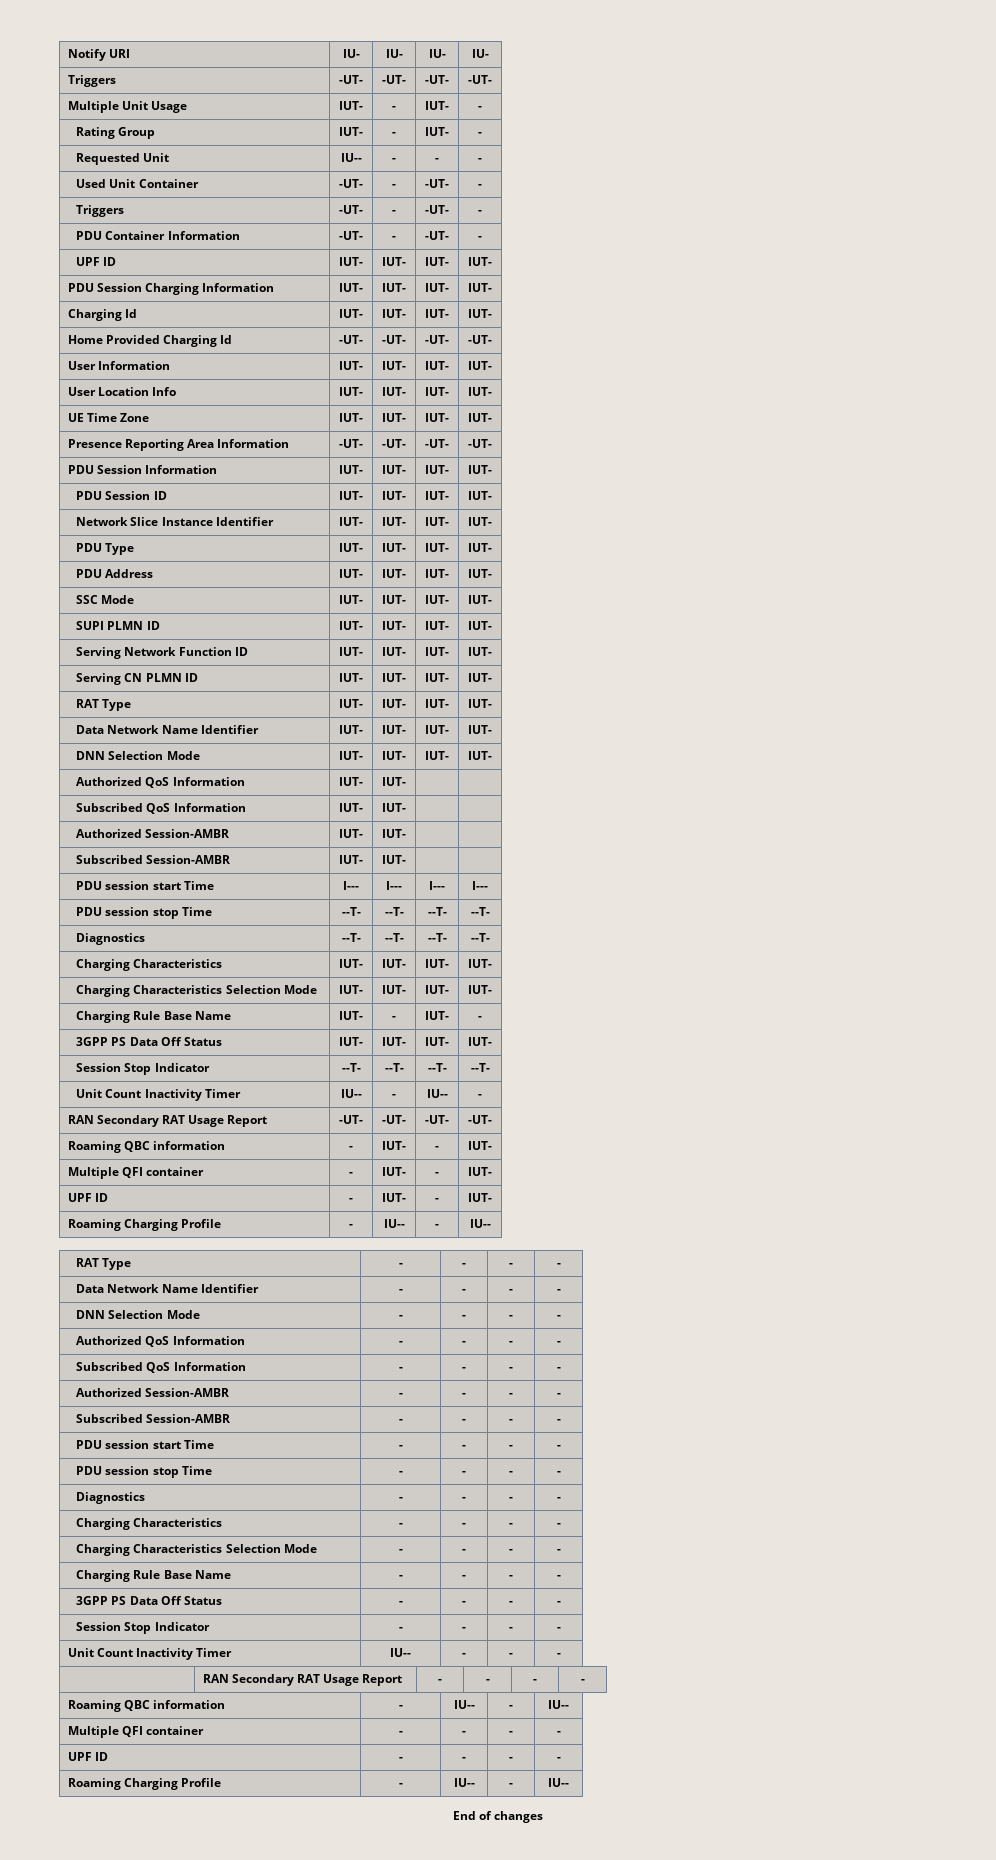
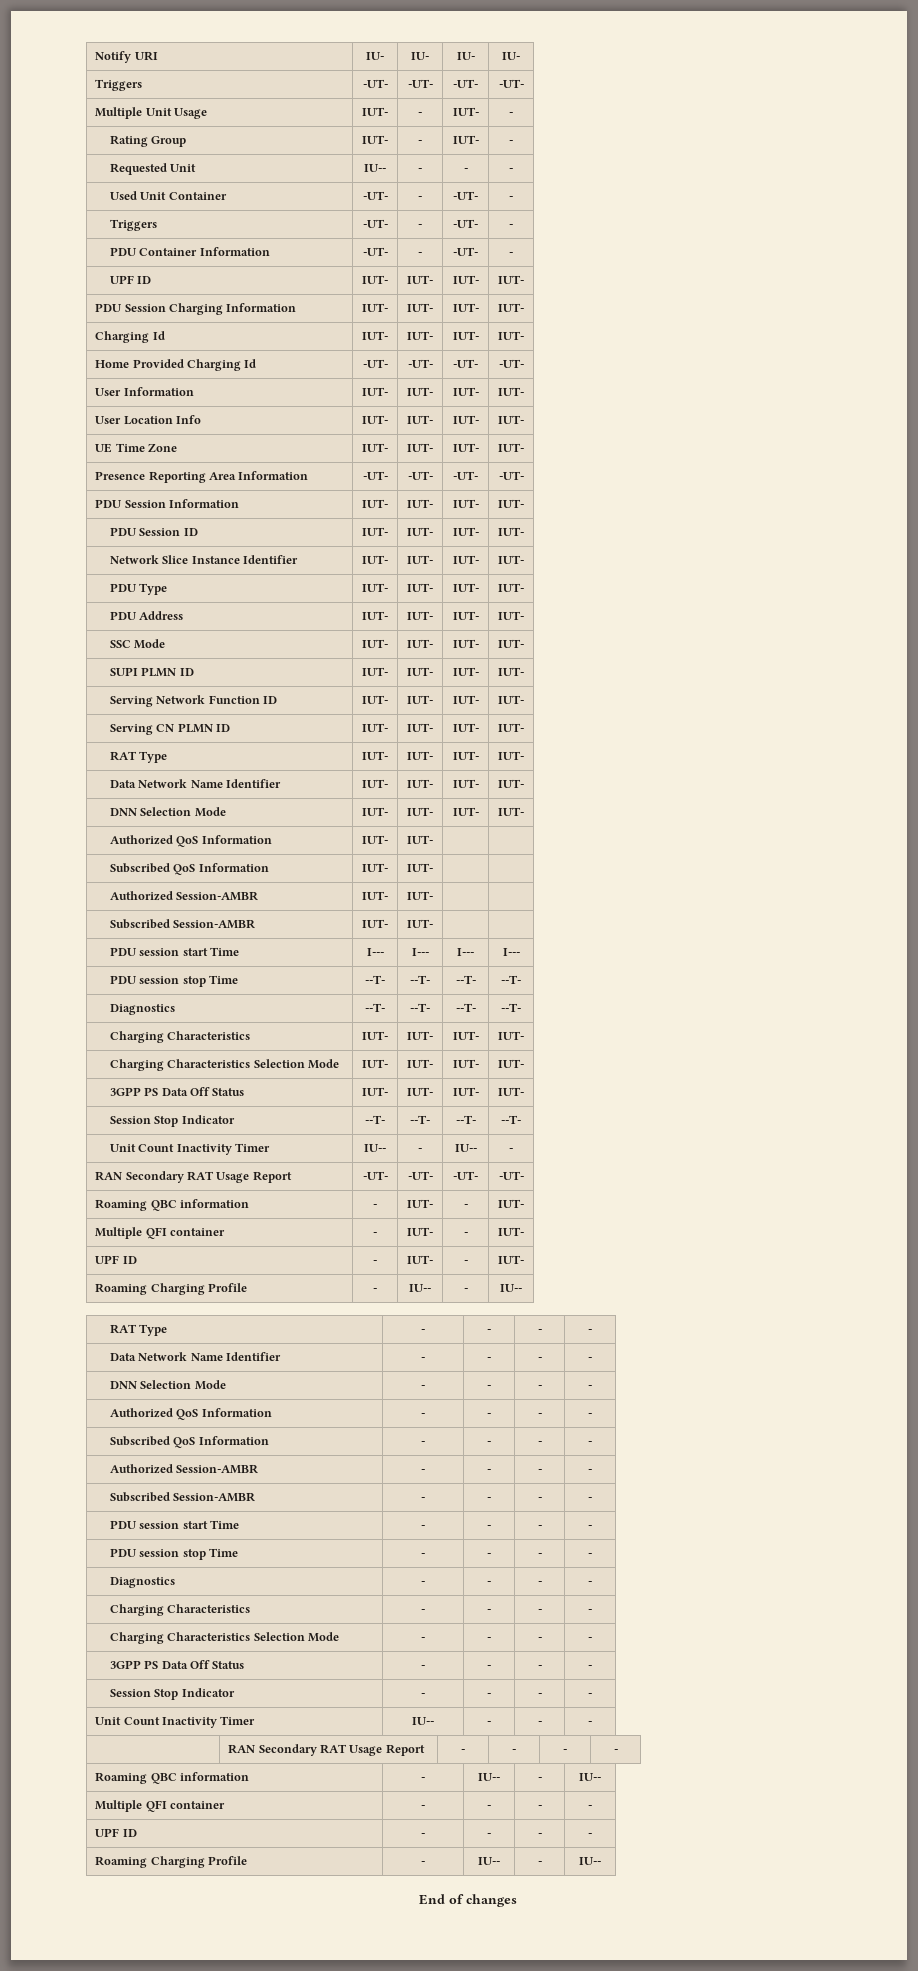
[76,1011,231,1023] [339,1011,363,1020] [392,1016,396,1020] [425,1011,449,1020] [478,1016,482,1020] // Charging Rule Base Name | IUT- | - | IUT- | - -> (524, 1063) none
[76,1570,231,1582] [398,1575,403,1579] [462,1575,466,1579] [509,1575,513,1579] [556,1575,561,1579] // Charging Rule Base Name | - | - | - | - -> (592, 1639) none

